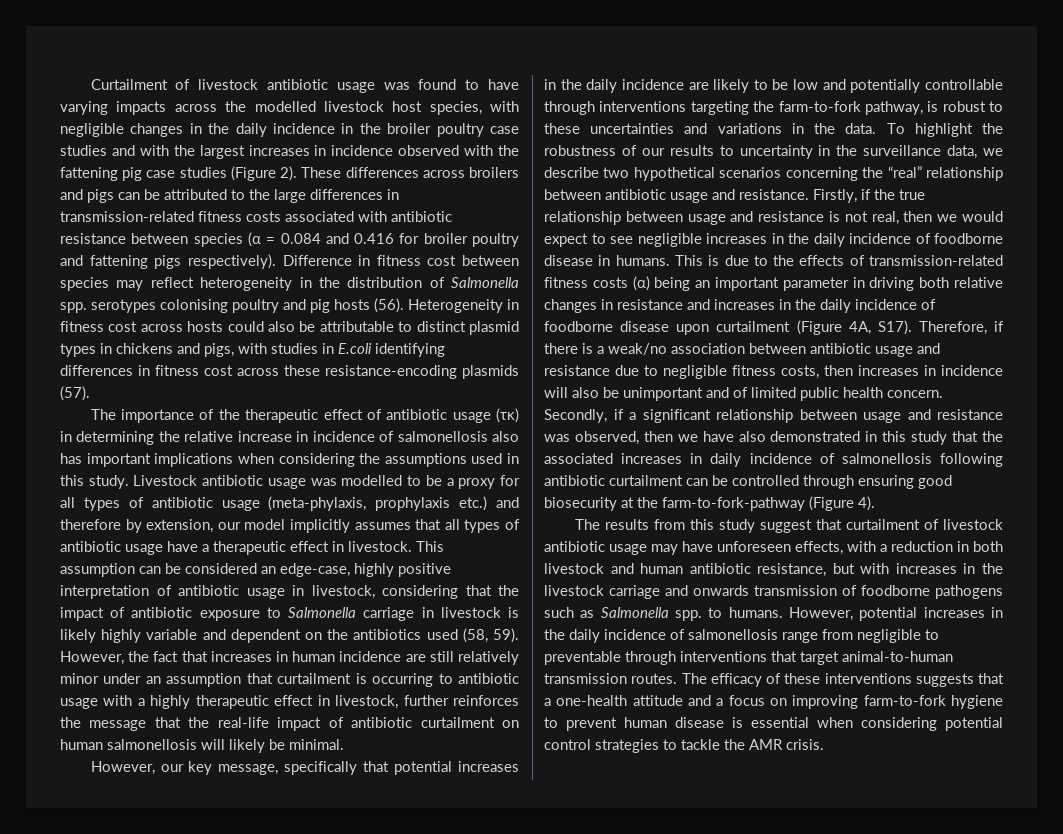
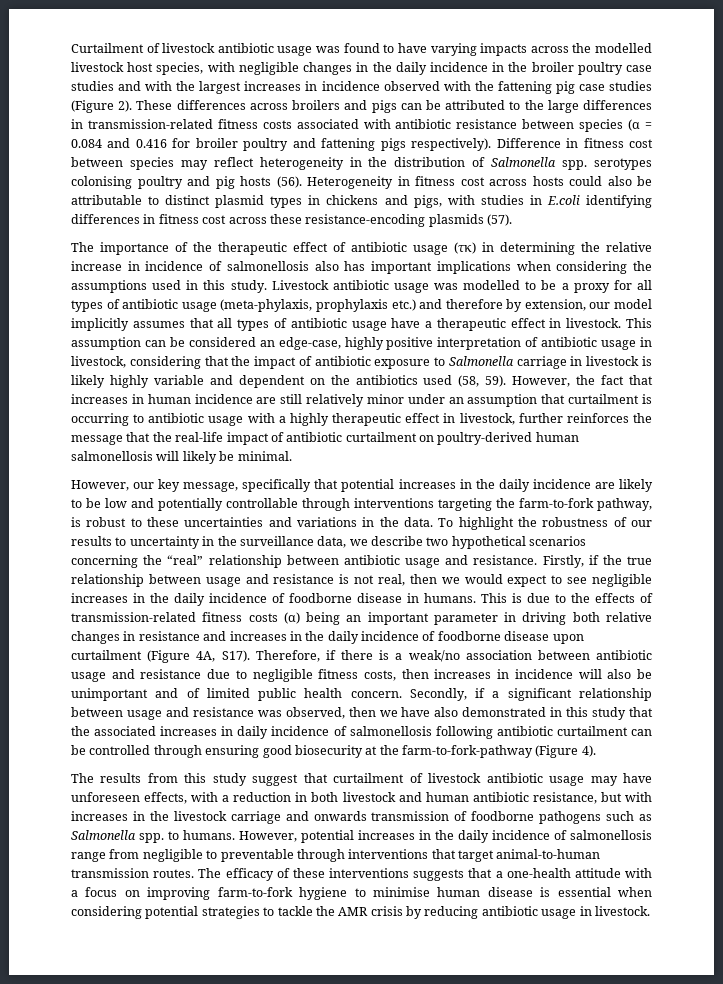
(520, 724) none -> [437,432,533,445] poultry-derived
[688,695,711,706] and -> [625,868,653,878] with
[566,717,617,731] prevent -> [372,887,430,897] minimise
[544,739,591,750] control -> (199, 912) none
[786,739,824,750] crisis. -> [370,906,650,919] crisis by reducing antibiotic usage in livestock.

